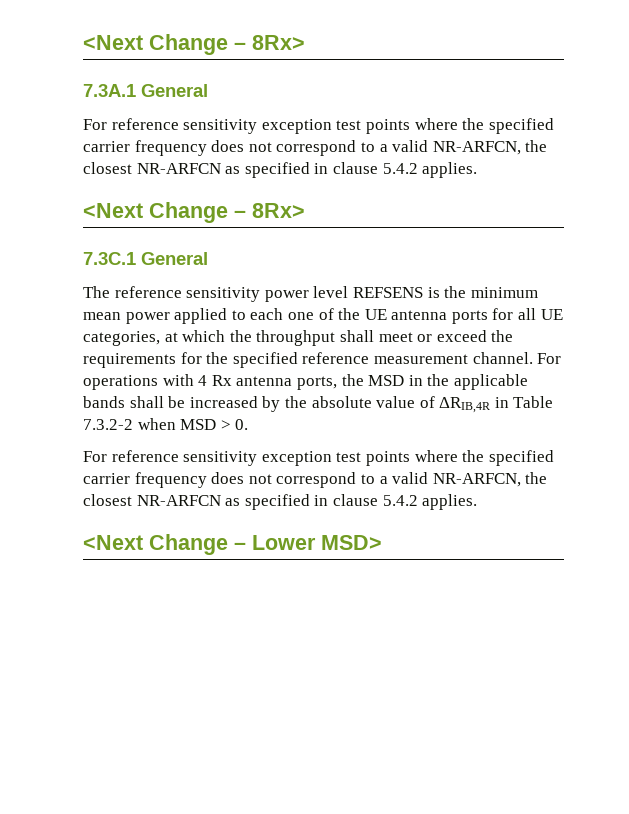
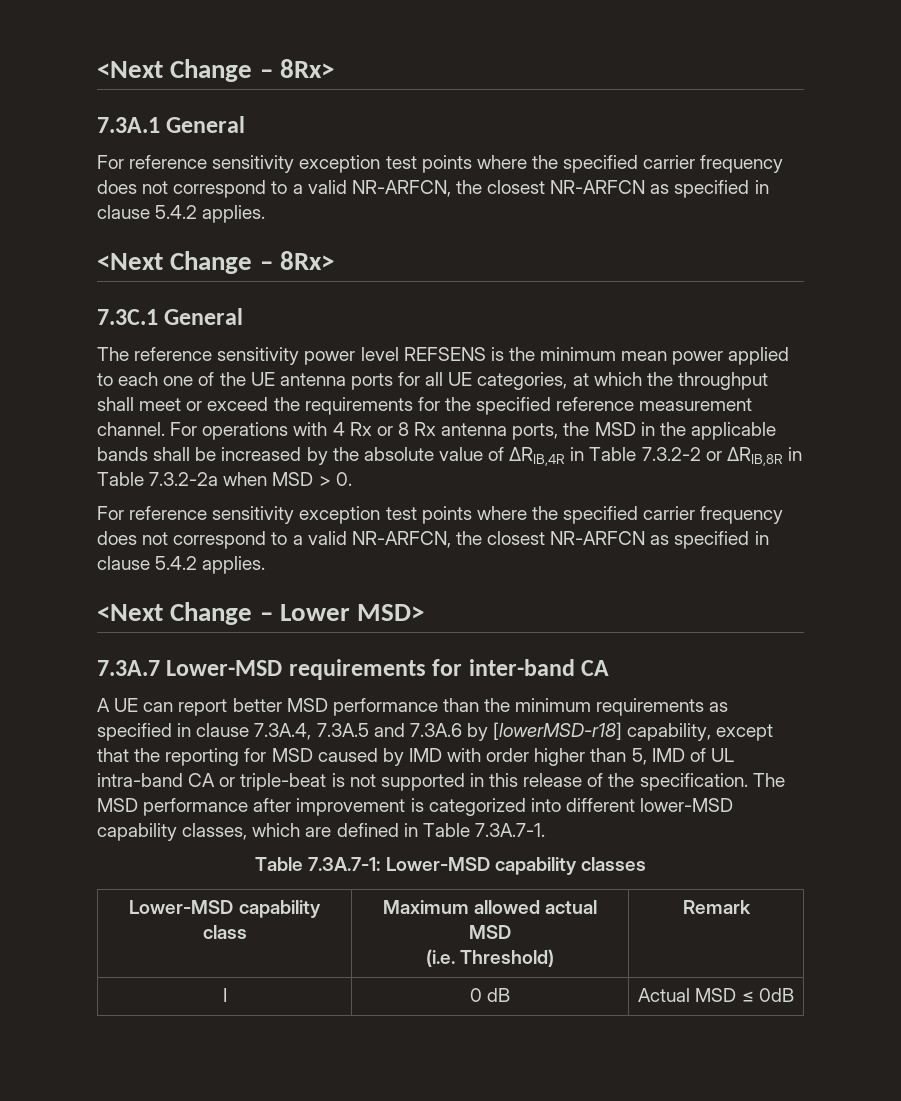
(232, 380) none -> [376,422,437,436] or 8 Rx
(133, 424) none -> [705,447,802,466] [97,472,219,486] or ΔRIB,8R in Table 7.3.2-2a
(382, 542) none -> [97,659,610,680] [97,698,729,716] [97,722,774,741] [97,748,734,766] [97,773,785,791] [97,798,734,816] [97,823,545,841] [255,857,646,875] [129,900,321,918] [202,925,247,939] [382,900,598,914] [469,925,511,939] [425,949,555,967] [682,900,751,914] [222,988,227,1002] [469,988,511,1002] [638,988,794,1002] // 7.3A.7 Lower-MSD requirements for inter-band CA // A UE can report better MSD performance than the minimum requirements as specified in clause 7.3A.4, 7.3A.5 and 7.3A.6 by [lowerMSD-r18] capability, except that the reporting for MSD caused by IMD with order higher than 5, IMD of UL intra-band CA or triple-beat is not supported in this release of the specification. The MSD performance after improvement is categorized into different lower-MSD capability classes, which are defined in Table 7.3A.7-1. // Table 7.3A.7-1: Lower-MSD capability classes // Lower-MSD capability class | Maximum allowed actual MSD // (i.e. Threshold) | Remark // I | 0 dB | Actual MSD ≤ 0dB

